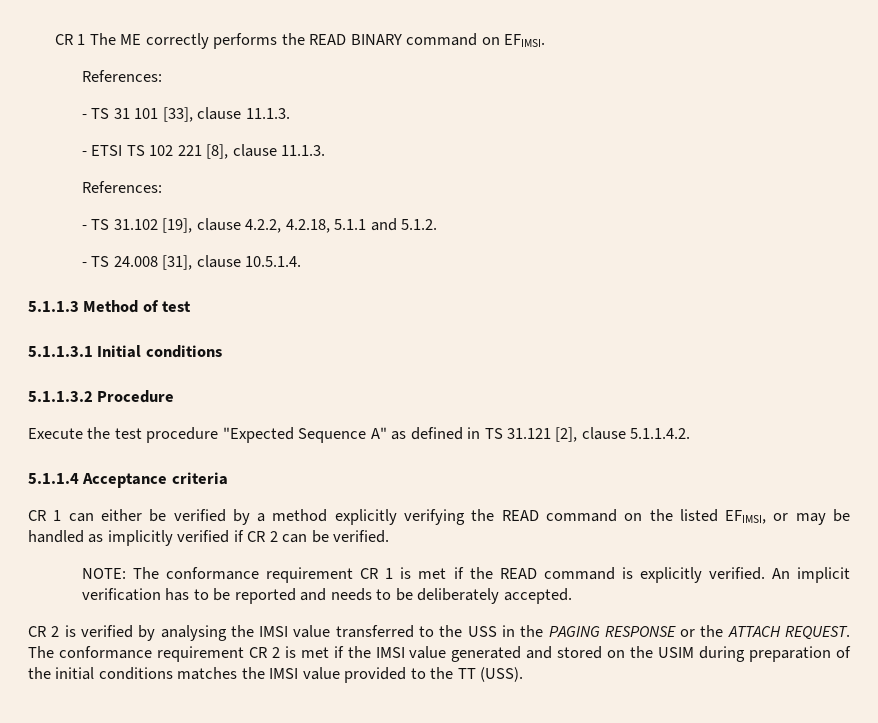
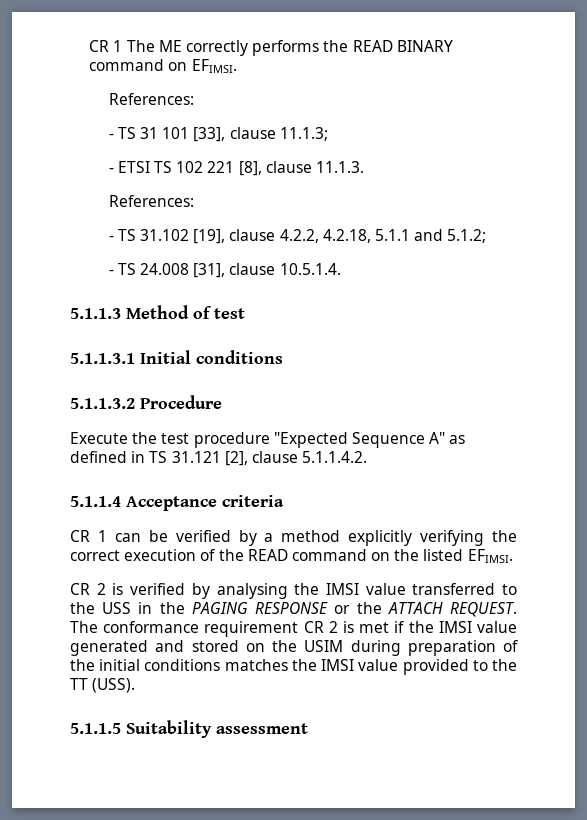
[245,108,290,119] 11.1.3. -> [279,127,328,141] 11.1.3;
[401,219,438,230] 5.1.2. -> [447,229,487,243] 5.1.2;
[100,509,142,521] either -> (141, 537) none
(495, 515) none -> [70,549,244,561] correct execution of the
[725,509,850,525] [28,530,390,546] [82,567,851,583] [82,588,572,604] EFIMSI, or may be handled as implicitly verified if CR 2 can be verified. // NOTE: The conformance requirement CR 1 is met if the READ command is explicitly verified. An implicit verification has to be reported and needs to be deliberately accepted. -> [467,549,513,563] EFIMSI.
(524, 674) none -> [70,720,308,738] // 5.1.1.5 Suitability assessment

